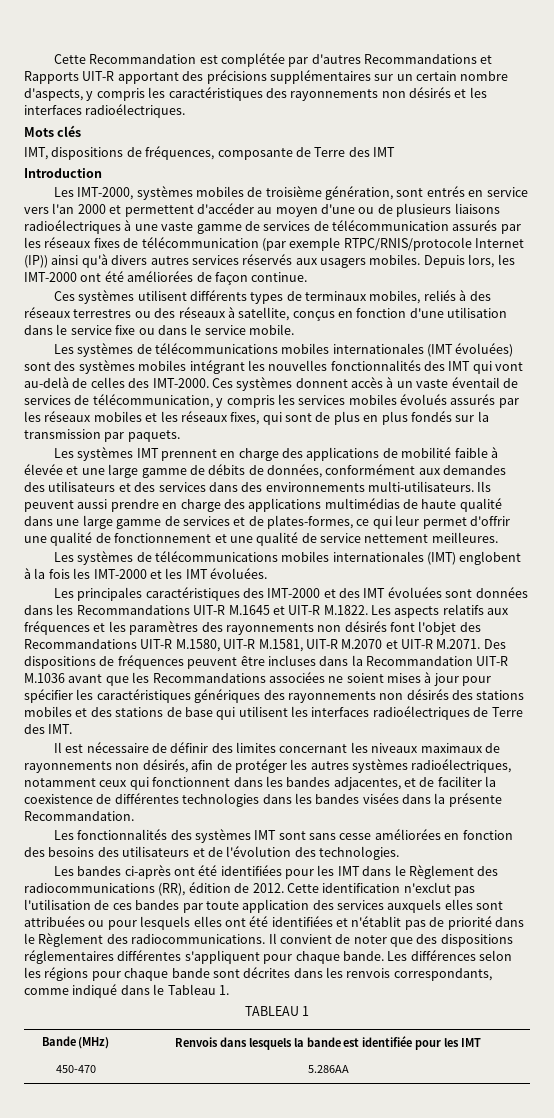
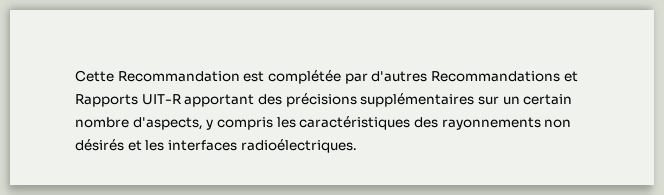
[24,125,82,137] [24,146,395,160] [24,168,102,178] [53,186,528,200] [24,203,500,217] [24,220,521,234] [24,237,524,251] [24,254,515,268] [24,271,308,285] [53,290,491,304] [24,307,508,321] [24,324,294,335] [53,343,514,357] [24,360,524,374] [24,377,518,391] [24,394,519,408] [24,411,489,425] [24,429,180,442] [53,447,498,461] [24,464,507,478] [24,481,492,492] [24,498,502,512] [24,515,510,529] [24,532,498,546] [53,551,522,565] [24,568,267,579] [53,587,528,601] [24,604,510,618] [24,621,481,635] [24,639,506,652] [24,655,509,669] [24,672,492,686] [24,689,525,703] [24,706,523,720] [24,724,73,734] [53,742,500,753] [24,759,512,773] [24,776,497,790] [24,793,502,807] [24,811,134,821] [53,829,513,843] [24,846,399,860] [53,865,499,879] [24,882,475,896] [24,899,504,913] [24,916,524,930] [24,933,513,947] [24,950,512,964] [24,967,492,981] [24,984,229,998] [244,1006,310,1016] [41,1036,110,1049] [174,1036,482,1050] [55,1065,96,1073] [307,1065,349,1073] // Mots clés // IMT, dispositions de fréquences, composante de Terre des IMT // Introduction // Les IMT-2000, systèmes mobiles de troisième génération, sont entrés en service vers l'an 2000 et permettent d'accéder au moyen d'une ou de plusieurs liaisons radioélectriques à une vaste gamme de services de télécommunication assurés par les réseaux fixes de télécommunication (par exemple RTPC/RNIS/protocole Internet (IP)) ainsi qu'à divers autres services réservés aux usagers mobiles. Depuis lors, les IMT-2000 ont été améliorées de façon continue. // Ces systèmes utilisent différents types de terminaux mobiles, reliés à des réseaux terrestres ou des réseaux à satellite, conçus en fonction d'une utilisation dans le service fixe ou dans le service mobile. // Les systèmes de télécommunications mobiles internationales (IMT évoluées) sont des systèmes mobiles intégrant les nouvelles fonctionnalités des IMT qui vont au-delà de celles des IMT-2000. Ces systèmes donnent accès à un vaste éventail de services de télécommunication, y compris les services mobiles évolués assurés par les réseaux mobiles et les réseaux fixes, qui sont de plus en plus fondés sur la transmission par paquets. // Les systèmes IMT prennent en charge des applications de mobilité faible à élevée et une large gamme de débits de données, conformément aux demandes des utilisateurs et des services dans des environnements multi-utilisateurs. Ils peuvent aussi prendre en charge des applications multimédias de haute qualité dans une large gamme de services et de plates-formes, ce qui leur permet d'offrir une qualité de fonctionnement et une qualité de service nettement meilleures. // Les systèmes de télécommunications mobiles internationales (IMT) englobent à la fois les IMT-2000 et les IMT évoluées. // Les principales caractéristiques des IMT-2000 et des IMT évoluées sont données dans les Recommandations UIT-R M.1645 et UIT-R M.1822. Les aspects relatifs aux fréquences et les paramètres des rayonnements non désirés font l'objet des Recommandations UIT-R M.1580, UIT-R M.1581, UIT-R M.2070 et UIT-R M.2071. Des dispositions de fréquences peuvent être incluses dans la Recommandation UIT-R M.1036 avant que les Recommandations associées ne soient mises à jour pour spécifier les caractéristiques génériques des rayonnements non désirés des stations mobiles et des stations de base qui utilisent les interfaces radioélectriques de Terre des IMT. // Il est nécessaire de définir des limites concernant les niveaux maximaux de rayonnements non désirés, afin de protéger les autres systèmes radioélectriques, notamment ceux qui fonctionnent dans les bandes adjacentes, et de faciliter la coexistence de différentes technologies dans les bandes visées dans la présente Recommandation. // Les fonctionnalités des systèmes IMT sont sans cesse améliorées en fonction des besoins des utilisateurs et de l'évolution des technologies. // Les bandes ci-après ont été identifiées pour les IMT dans le Règlement des radiocommunications (RR), édition de 2012. Cette identification n'exclut pas l'utilisation de ces bandes par toute application des services auxquels elles sont attribuées ou pour lesquels elles ont été identifiées et n'établit pas de priorité dans le Règlement des radiocommunications. Il convient de noter que des dispositions réglementaires différentes s'appliquent pour chaque bande. Les différences selon les régions pour chaque bande sont décrites dans les renvois correspondants, comme indiqué dans le Tableau 1. // TABLEAU 1 // Bande (MHz) | Renvois dans lesquels la bande est identifiée pour les IMT // 450-470 | 5.286AA -> (357, 146) none

